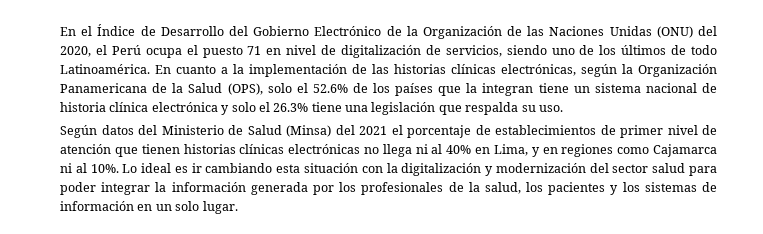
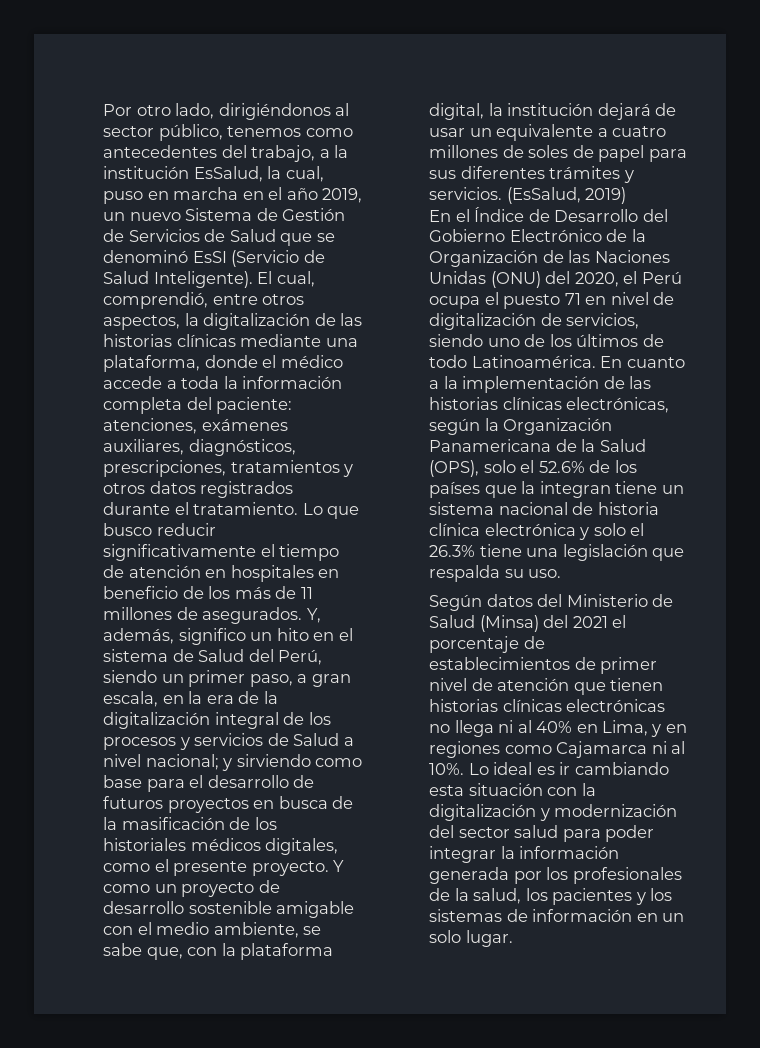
(60, 31) none -> [103,103,350,120] [103,124,353,141] [103,145,349,162] [103,166,324,182] [103,187,362,204] [103,208,346,221] [103,229,335,246] [103,250,325,267] [103,271,315,288] [103,292,305,309] [103,313,363,330] [103,334,358,347] [103,355,343,372] [103,376,343,389] [103,397,293,414] [103,418,288,434] [103,439,296,456] [103,460,354,477] [103,481,294,498] [103,502,360,519] [103,523,216,536] [103,544,340,561] [103,565,340,582] [103,586,313,599] [103,607,321,624] [103,628,353,645] [103,649,323,665] [103,670,351,687] [103,691,278,707] [103,712,331,729] [103,733,354,750] [103,754,363,771] [103,775,315,792] [103,796,354,813] [103,817,277,830] [103,838,339,855] [103,859,345,876] [103,880,280,897] [103,901,355,918] [103,922,322,938] [103,943,334,960] [429,103,677,120] [429,124,667,141] [429,145,687,162] [429,166,634,183] [429,187,627,204] Por otro lado, dirigiéndonos al sector público, tenemos como antecedentes del trabajo, a la institución EsSalud, la cual, puso en marcha en el año 2019, un nuevo Sistema de Gestión de Servicios de Salud que se denominó EsSI (Servicio de Salud Inteligente). El cual, comprendió, entre otros aspectos, la digitalización de las historias clínicas mediante una plataforma, donde el médico accede a toda la información completa del paciente: atenciones, exámenes auxiliares, diagnósticos, prescripciones, tratamientos y otros datos registrados durante el tratamiento. Lo que busco reducir significativamente el tiempo de atención en hospitales en beneficio de los más de 11 millones de asegurados. Y, además, significo un hito en el sistema de Salud del Perú, siendo un primer paso, a gran escala, en la era de la digitalización integral de los procesos y servicios de Salud a nivel nacional; y sirviendo como base para el desarrollo de futuros proyectos en busca de la masificación de los historiales médicos digitales, como el presente proyecto. Y como un proyecto de desarrollo sostenible amigable con el medio ambiente, se sabe que, con la plataforma digital, la institución dejará de usar un equivalente a cuatro millones de soles de papel para sus diferentes trámites y servicios. (EsSalud, 2019) //

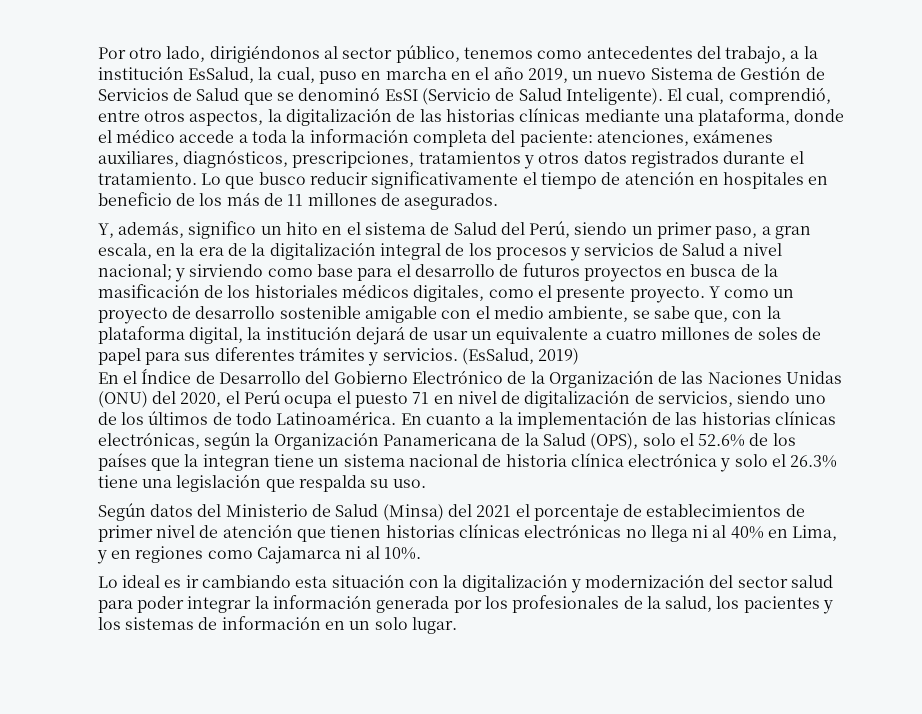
(303, 615) none -> (499, 201) //
(465, 769) none -> (421, 553) //

